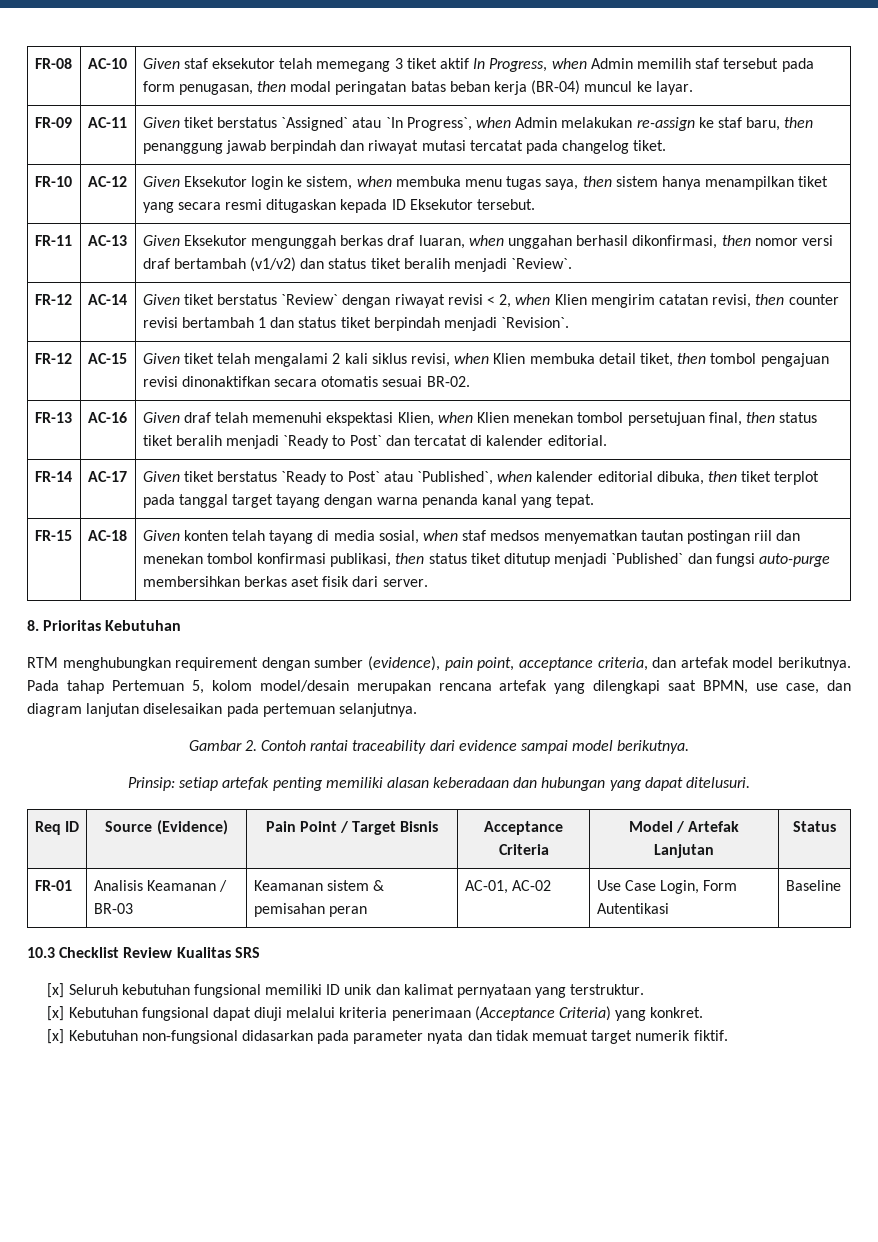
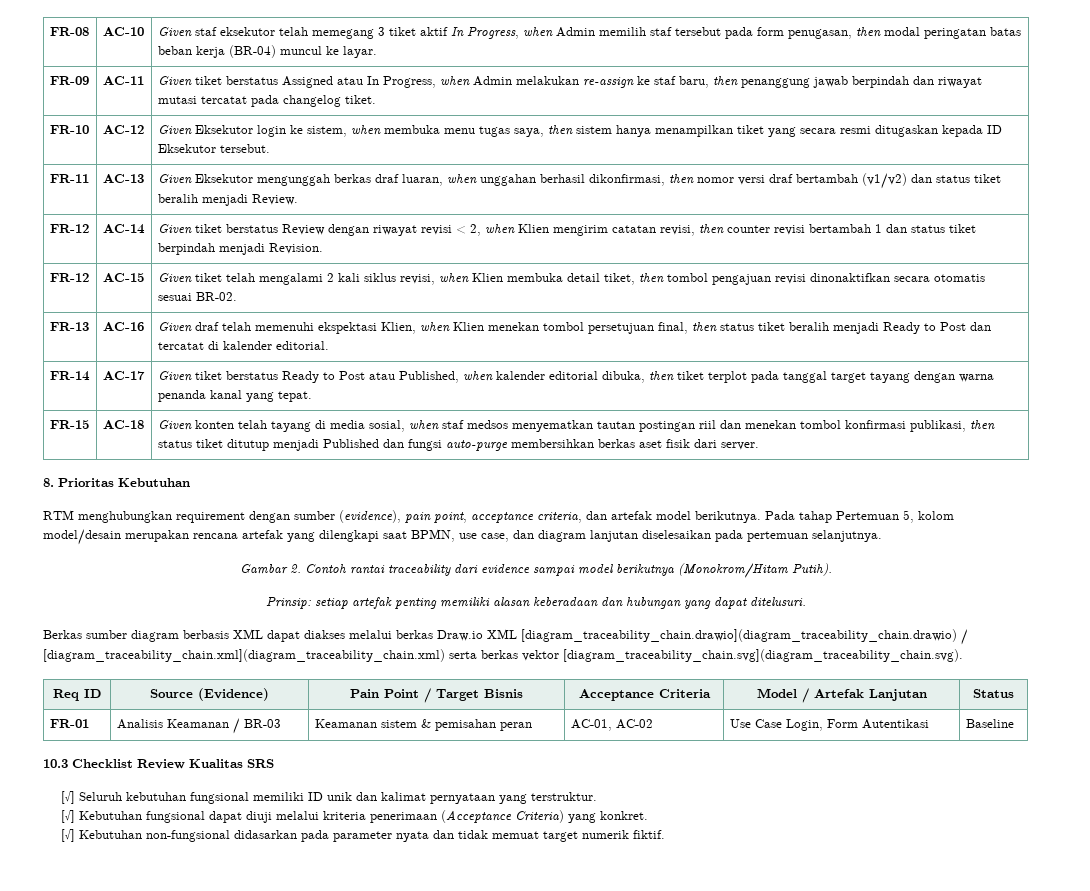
[281,117,472,131] `Assigned` atau `In Progress`, -> [281,76,436,88] Assigned atau In Progress,
[511,258,573,269] `Review`. -> [251,194,298,205] Review.
[281,294,339,305] `Review` -> [281,224,325,235] Review
[501,317,570,328] `Revision`. -> [268,243,323,254] Revision.
[283,435,382,449] `Ready to Post` -> [882,322,966,334] Ready to Post
[281,471,494,485] `Ready to Post` atau `Published`, -> [281,371,459,383] Ready to Post atau Published,
[611,553,684,564] `Published` -> [322,439,379,448] Published
[617,740,690,754] berikutnya. -> [616,563,832,578] berikutnya (Monokrom/Hitam Putih).
(751, 782) none -> [43,629,968,645] [43,649,963,662] // Berkas sumber diagram berbasis XML dapat diakses melalui berkas Draw.io XML [diagram_traceability_chain.drawio](diagram_traceability_chain.drawio) / [diagram_traceability_chain.xml](diagram_traceability_chain.xml) serta berkas vektor [diagram_traceability_chain.svg](diagram_traceability_chain.svg).
[47,983,65,998] [x] -> [60,791,75,804] [√]
[47,1006,65,1021] [x] -> [60,810,75,823] [√]
[47,1029,65,1044] [x] -> [60,829,75,842] [√]

